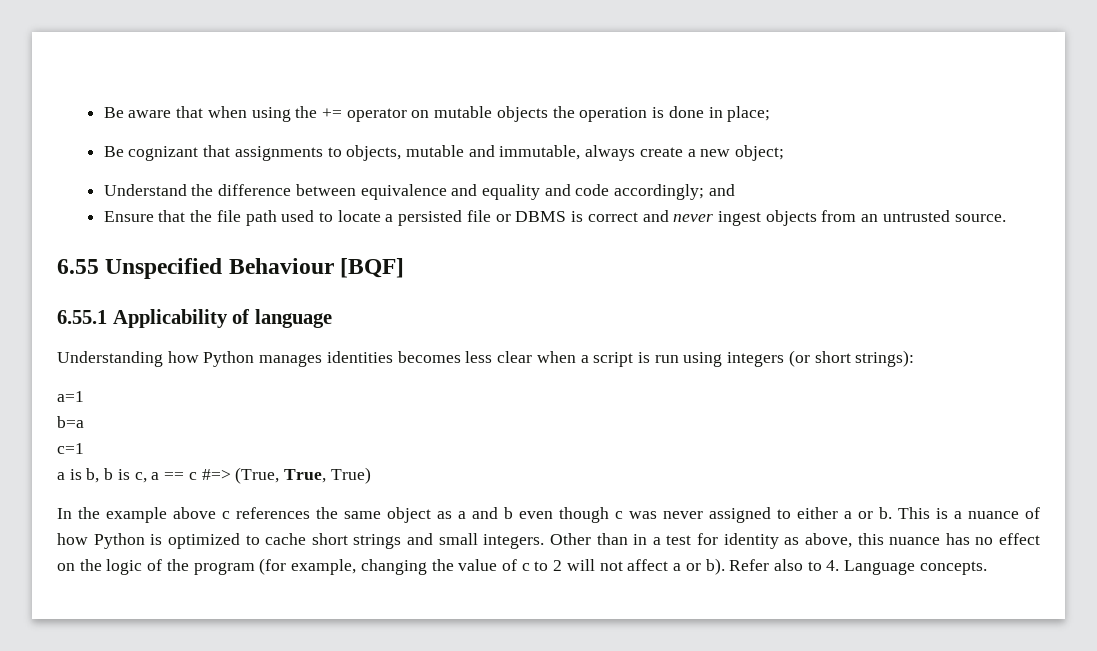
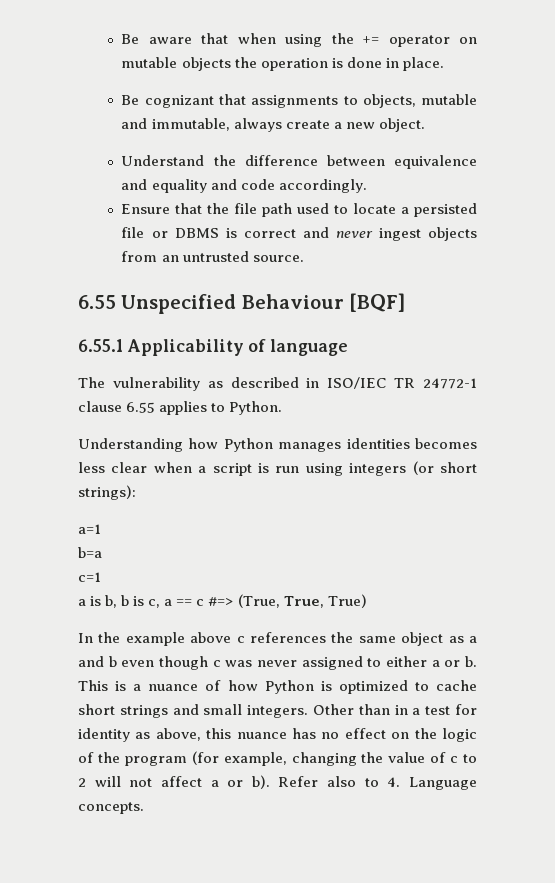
[727,106,771,122] place; -> [402,57,444,71] place.
[735,145,785,161] object; -> [378,118,425,132] object.
[614,184,735,200] accordingly; and -> [278,179,367,193] accordingly.
(332, 318) none -> [78,377,478,391] [78,401,283,415] // The vulnerability as described in ISO/IEC TR 24772-1 clause 6.55 applies to Python.

